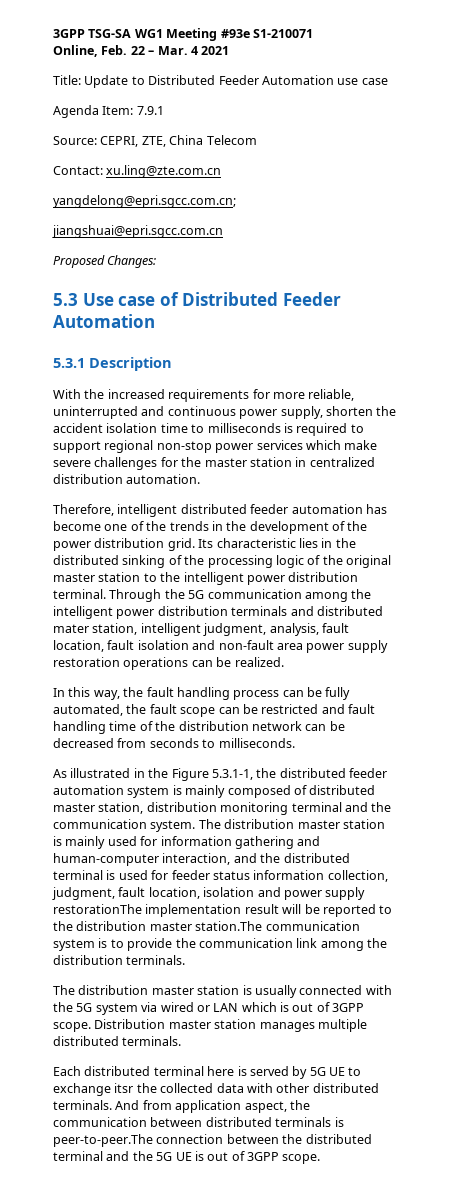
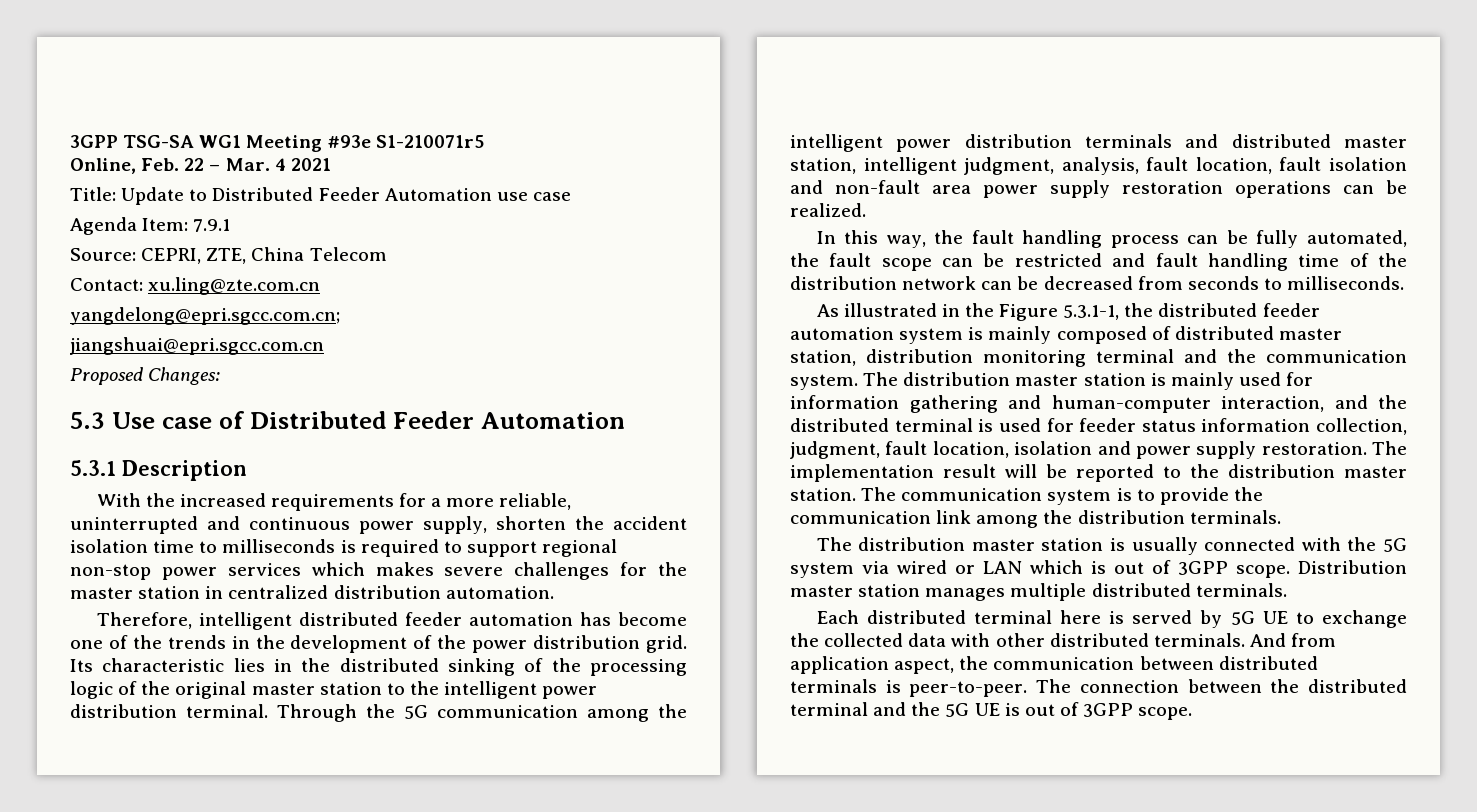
[252,29,313,38] S1-210071 -> [375,135,484,148] S1-210071r5
(270, 394) none -> [431,498,442,507] a
[344,440,378,450] make -> [375,562,434,576] makes
[53,624,89,633] mater -> [1344,136,1407,148] master
[53,904,142,914] restorationThe -> [1261,441,1407,455] restoration. The
[195,921,263,931] station.The -> [790,487,897,501] station. The
[114,1083,134,1093] itsr -> (1408, 619) none
[53,1134,153,1147] peer-to-peer.The -> [909,679,1072,697] peer-to-peer. The

